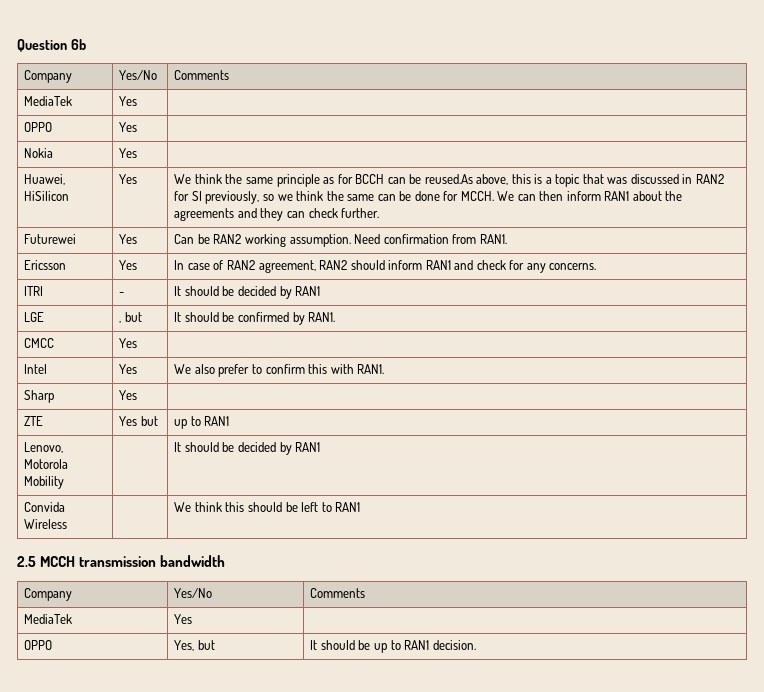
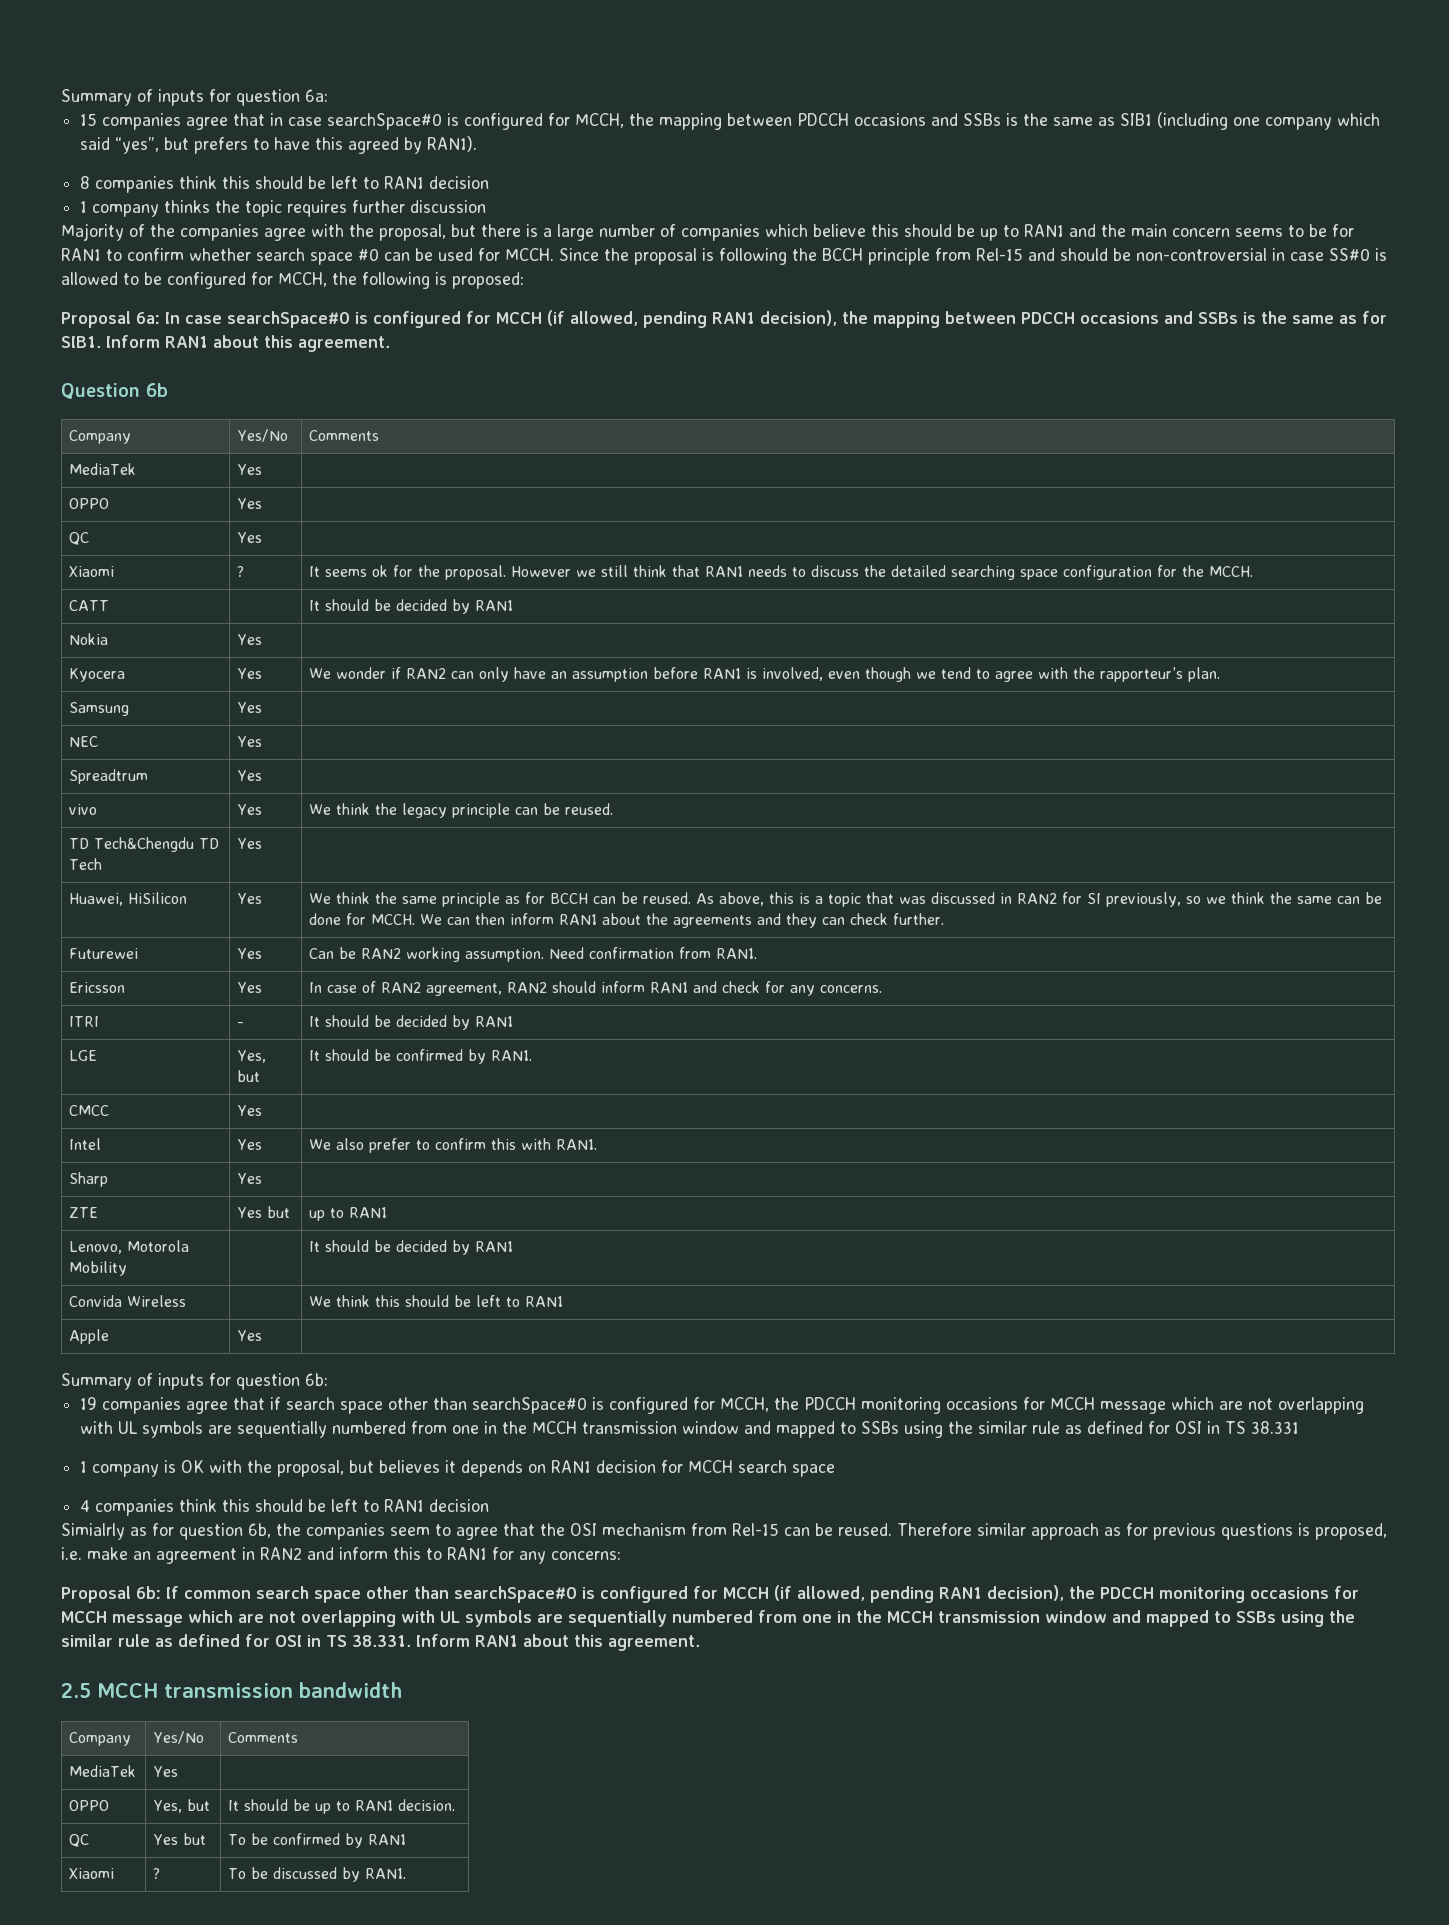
(17, 45) none -> [61,89,328,106] [80,112,1381,130] [80,136,478,154] [80,176,490,193] [80,200,487,217] [61,223,1354,241] [61,248,1387,265] [61,272,524,289] [61,310,1387,328] [61,335,390,352] Summary of inputs for question 6a: // 15 companies agree that in case searchSpace#0 is configured for MCCH, the mapping between PDCCH occasions and SSBs is the same as SIB1 (including one company which said “yes”, but prefers to have this agreed by RAN1). // 8 companies think this should be left to RAN1 decision // 1 company thinks the topic requires further discussion // Majority of the companies agree with the proposal, but there is a large number of companies which believe this should be up to RAN1 and the main concern seems to be for RAN1 to confirm whether search space #0 can be used for MCCH. Since the proposal is following the BCCH principle from Rel-15 and should be non-controversial in case SS#0 is allowed to be configured for MCCH, the following is proposed: // Proposal 6a: In case searchSpace#0 is configured for MCCH (if allowed, pending RAN1 decision), the mapping between PDCCH occasions and SSBs is the same as for SIB1. Inform RAN1 about this agreement. //
[24,148,54,158] Nokia -> [69,532,90,545] [237,532,263,543] [69,566,115,577] [237,566,245,577] [309,565,1254,580] [69,600,110,611] [309,599,514,614] [69,633,109,645] [237,634,263,645] [69,668,126,682] [237,668,263,679] [309,667,1221,682] [69,702,130,716] [237,702,263,713] [69,736,99,747] [237,736,263,747] [69,769,149,784] [237,770,263,781] [69,804,98,815] [237,804,263,815] [309,803,614,818] [69,837,220,852] [69,858,103,870] QC | Yes | // Xiaomi | ? | It seems ok for the proposal. However we still think that RAN1 needs to discuss the detailed searching space configuration for the MCCH. // CATT | | It should be decided by RAN1 // Nokia | Yes | // Kyocera | Yes | We wonder if RAN2 can only have an assumption before RAN1 is involved, even though we tend to agree with the rapporteur’s plan. // Samsung | Yes | // NEC | Yes | // Spreadtrum | Yes | // vivo | Yes | We think the legacy principle can be reused. // TD Tech&Chengdu TD Tech
[424,174,473,184] reused.As -> [643,892,715,904] reused. As
[119,321,122,323] , -> [237,1050,267,1063] Yes,
(361, 507) none -> [69,1329,110,1344] [237,1330,263,1341] [61,1373,328,1390] [80,1397,1365,1414] [80,1421,1300,1438] [80,1460,836,1477] [80,1499,490,1516] [61,1523,1387,1540] [61,1547,621,1564] [61,1585,1359,1603] [61,1610,1355,1627] [61,1634,700,1651] // Apple | Yes | // Summary of inputs for question 6b: // 19 companies agree that if search space other than searchSpace#0 is configured for MCCH, the PDCCH monitoring occasions for MCCH message which are not overlapping with UL symbols are sequentially numbered from one in the MCCH transmission window and mapped to SSBs using the similar rule as defined for OSI in TS 38.331 // 1 company is OK with the proposal, but believes it depends on RAN1 decision for MCCH search space // 4 companies think this should be left to RAN1 decision // Simialrly as for question 6b, the companies seem to agree that the OSI mechanism from Rel-15 can be reused. Therefore similar approach as for previous questions is proposed, i.e. make an agreement in RAN2 and inform this to RAN1 for any concerns: // Proposal 6b: If common search space other than searchSpace#0 is configured for MCCH (if allowed, pending RAN1 decision), the PDCCH monitoring occasions for MCCH message which are not overlapping with UL symbols are sequentially numbered from one in the MCCH transmission window and mapped to SSBs using the similar rule as defined for OSI in TS 38.331. Inform RAN1 about this agreement.
(476, 645) none -> [69,1834,90,1847] [153,1833,207,1845] [228,1833,407,1848] [69,1868,115,1879] [153,1868,161,1879] [228,1867,407,1882] // QC | Yes but | To be confirmed by RAN1 // Xiaomi | ? | To be discussed by RAN1.

